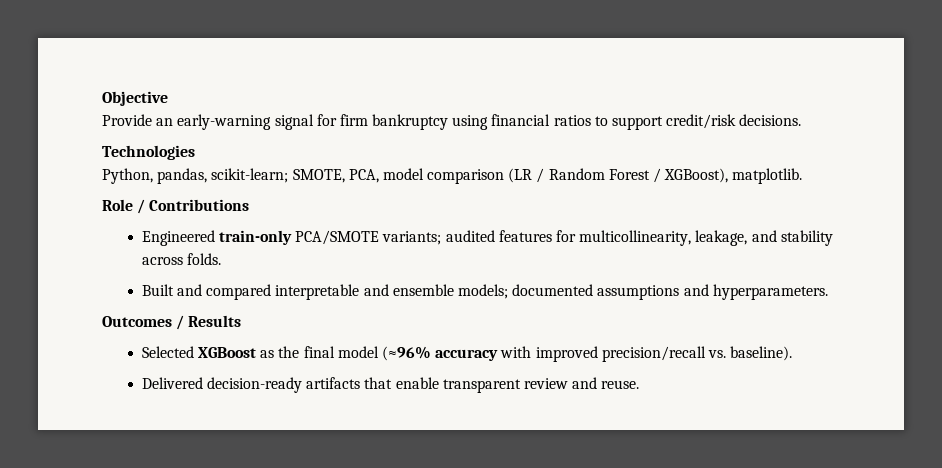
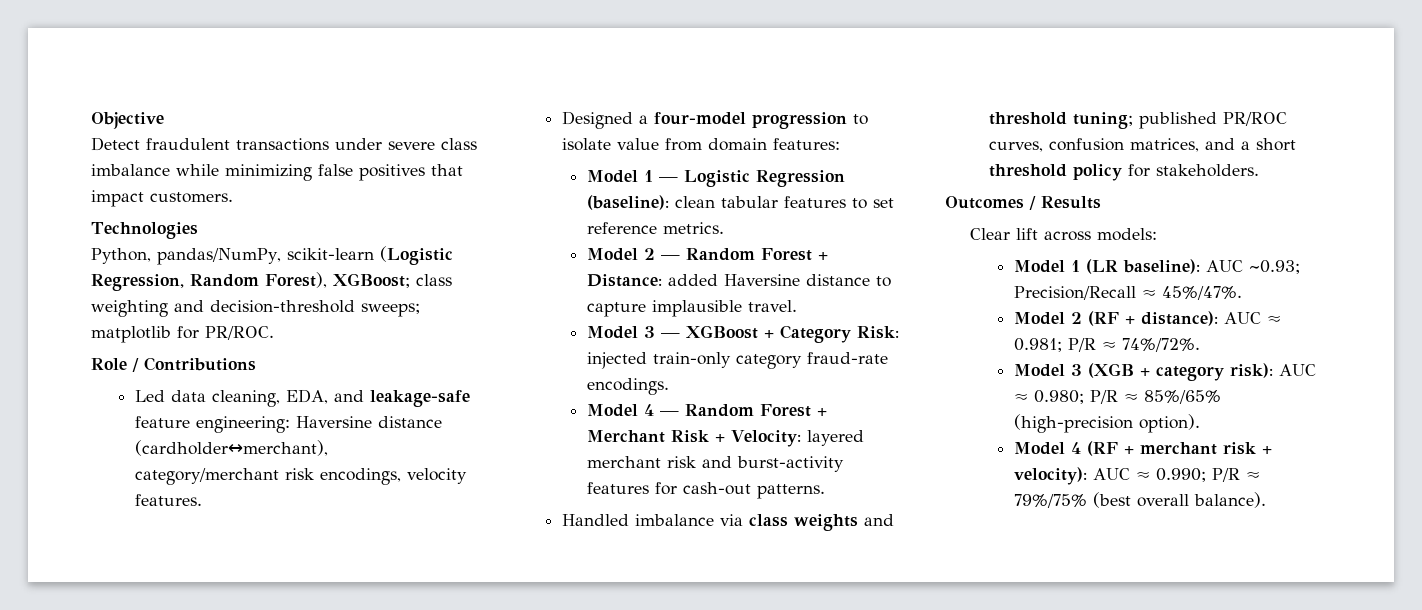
[102,114,802,130] [102,145,195,160] [102,168,803,184] [102,199,250,214] [141,230,833,246] [141,253,222,265] [141,284,828,300] [102,315,242,330] [141,346,793,362] [141,377,640,393] Provide an early-warning signal for firm bankruptcy using financial ratios to support credit/risk decisions. // Technologies // Python, pandas, scikit-learn; SMOTE, PCA, model comparison (LR / Random Forest / XGBoost), matplotlib. // Role / Contributions // Engineered train-only PCA/SMOTE variants; audited features for multicollinearity, leakage, and stability across folds. // Built and compared interpretable and ensemble models; documented assumptions and hyperparameters. // Outcomes / Results // Selected XGBoost as the final model (≈96% accuracy with improved precision/recall vs. baseline). // Delivered decision-ready artifacts that enable transparent review and reuse. -> [91,137,477,151] [91,164,463,181] [91,190,233,207] [91,222,198,239] [91,246,453,265] [91,272,452,291] [91,300,420,317] [91,326,274,343] [91,357,256,372] [135,389,471,407] [135,416,443,433] [135,440,329,456] [135,468,468,485] [135,494,203,506] [562,111,869,129] [562,138,841,151] [587,170,846,187] [587,195,895,210] [587,222,725,234] [587,248,829,261] [587,274,892,287] [587,300,798,317] [587,325,900,343] [587,352,889,369] [587,378,670,395] [587,404,828,417] [587,430,865,447] [587,456,845,472] [587,482,826,499] [562,514,895,531] [989,112,1288,129] [989,138,1297,152] [989,164,1260,181] [945,196,1101,210] [969,228,1157,241] [1014,259,1301,274] [1014,286,1243,300] [1014,311,1282,326] [1014,338,1201,352] [1014,363,1317,381] [1014,390,1222,404] [1014,414,1201,433] [1014,441,1273,456] [1014,467,1261,485] [1014,492,1267,508] Detect fraudulent transactions under severe class imbalance while minimizing false positives that impact customers. // Technologies // Python, pandas/NumPy, scikit-learn (Logistic Regression, Random Forest), XGBoost; class weighting and decision-threshold sweeps; matplotlib for PR/ROC. // Role / Contributions // Led data cleaning, EDA, and leakage-safe feature engineering: Haversine distance (cardholder↔merchant), category/merchant risk encodings, velocity features. // Designed a four-model progression to isolate value from domain features: // Model 1 — Logistic Regression (baseline): clean tabular features to set reference metrics. // Model 2 — Random Forest + Distance: added Haversine distance to capture implausible travel. // Model 3 — XGBoost + Category Risk: injected train-only category fraud-rate encodings. // Model 4 — Random Forest + Merchant Risk + Velocity: layered merchant risk and burst-activity features for cash-out patterns. // Handled imbalance via class weights and threshold tuning; published PR/ROC curves, confusion matrices, and a short threshold policy for stakeholders. // Outcomes / Results // Clear lift across models: // Model 1 (LR baseline): AUC ~0.93; Precision/Recall ≈ 45%/47%. // Model 2 (RF + distance): AUC ≈ 0.981; P/R ≈ 74%/72%. // Model 3 (XGB + category risk): AUC ≈ 0.980; P/R ≈ 85%/65% (high-precision option). // Model 4 (RF + merchant risk + velocity): AUC ≈ 0.990; P/R ≈ 79%/75% (best overall balance).

